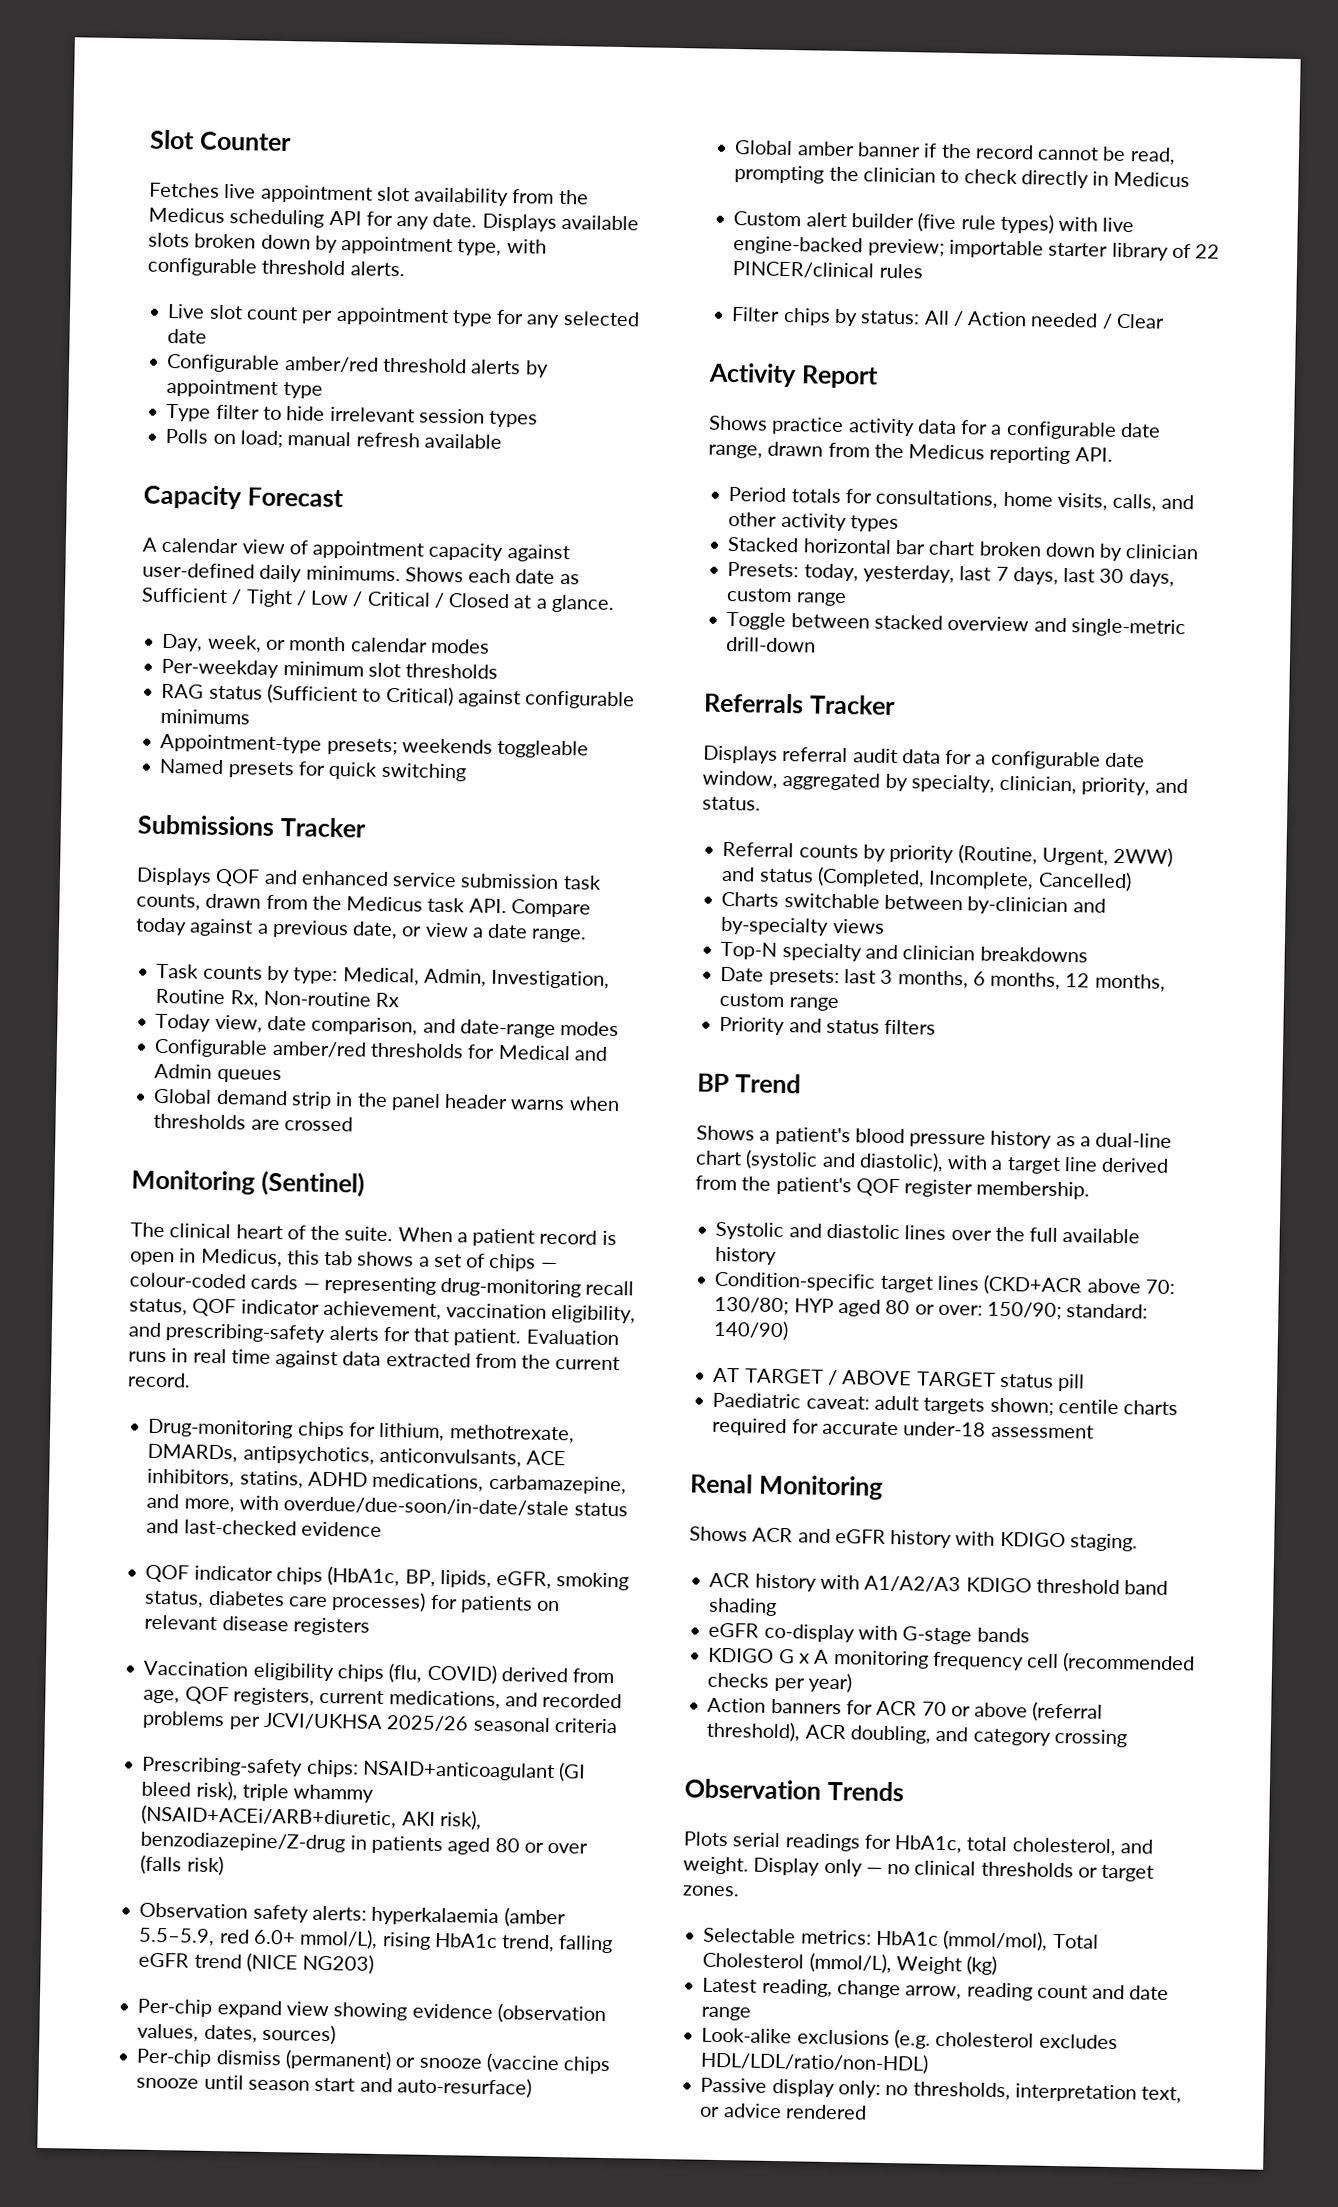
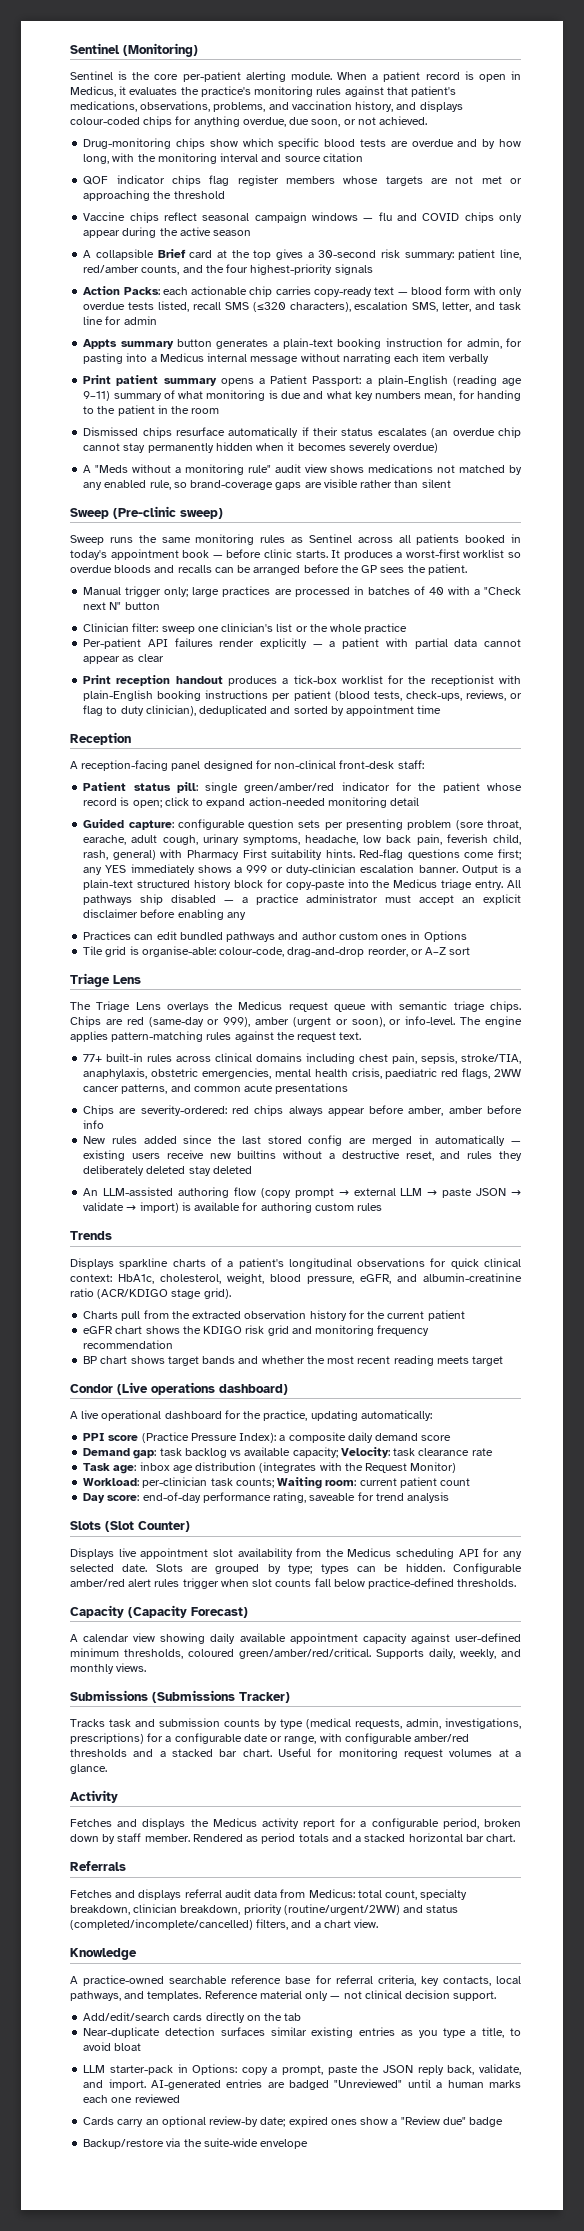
[149,129,292,152] [149,182,220,198] Slot Counter // Fetches -> [70,43,198,57] [70,71,521,82] [70,86,457,97] [70,101,463,112] [70,116,428,127] [83,138,522,149] [83,153,363,164] [83,175,523,186] [83,190,225,201] [83,212,522,223] [83,227,252,238] [83,249,521,260] [83,264,373,275] [83,286,522,297] [83,301,521,312] [83,316,157,325] [83,338,522,349] [83,353,489,364] [83,375,522,386] [83,390,521,401] [83,405,220,416] [83,427,521,438] [83,442,439,453] [83,464,522,475] [83,479,451,490] [70,506,223,519] [70,534,521,545] [70,549,521,560] [70,564,467,575] [83,586,522,597] [83,602,160,610] [83,623,408,634] [83,638,521,649] [83,654,164,664] [83,675,521,686] [83,690,522,701] [83,705,442,716] [70,732,131,745] [70,760,424,771] [83,782,523,793] [83,797,420,808] [83,819,521,830] [83,834,521,845] [83,849,521,860] [83,864,521,875] [83,879,521,890] [83,894,521,905] [83,909,246,920] [83,931,467,942] [83,946,471,957] [70,973,141,987] [70,1001,521,1012] [70,1016,523,1027] [70,1031,362,1042] [83,1053,521,1064] [83,1068,521,1079] [83,1083,349,1094] [83,1105,522,1116] [83,1120,105,1129] [83,1135,522,1146] [83,1150,523,1161] [83,1165,252,1176] [83,1187,521,1198] [83,1202,383,1213] [70,1231,112,1240] [70,1258,522,1269] [70,1273,522,1284] [70,1288,231,1299] [83,1310,465,1321] [83,1325,430,1336] [83,1340,174,1349] [83,1355,504,1366] [70,1382,288,1395] [70,1410,432,1421] [83,1432,452,1443] [83,1447,493,1459] [83,1462,457,1474] [83,1477,471,1489] [83,1492,450,1503] [70,1521,190,1532] [70,1548,114,1559] Sentinel (Monitoring) // Sentinel is the core per-patient alerting module. When a patient record is open in Medicus, it evaluates the practice's monitoring rules against that patient's medications, observations, problems, and vaccination history, and displays colour-coded chips for anything overdue, due soon, or not achieved. // Drug-monitoring chips show which specific blood tests are overdue and by how long, with the monitoring interval and source citation // QOF indicator chips flag register members whose targets are not met or approaching the threshold // Vaccine chips reflect seasonal campaign windows — flu and COVID chips only appear during the active season // A collapsible Brief card at the top gives a 30-second risk summary: patient line, red/amber counts, and the four highest-priority signals // Action Packs: each actionable chip carries copy-ready text — blood form with only overdue tests listed, recall SMS (≤320 characters), escalation SMS, letter, and task line for admin // Appts summary button generates a plain-text booking instruction for admin, for pasting into a Medicus internal message without narrating each item verbally // Print patient summary opens a Patient Passport: a plain-English (reading age 9–11) summary of what monitoring is due and what key numbers mean, for handing to the patient in the room // Dismissed chips resurface automatically if their status escalates (an overdue chip cannot stay permanently hidden when it becomes severely overdue) // A "Meds without a monitoring rule" audit view shows medications not matched by any enabled rule, so brand-coverage gaps are visible rather than silent // Sweep (Pre-clinic sweep) // Sweep runs the same monitoring rules as Sentinel across all patients booked in today's appointment book — before clinic starts. It produces a worst-first worklist so overdue bloods and recalls can be arranged before the GP sees the patient. // Manual trigger only; large practices are processed in batches of 40 with a "Check next N" button // Clinician filter: sweep one clinician's list or the whole practice // Per-patient API failures render explicitly — a patient with partial data cannot appear as clear // Print reception handout produces a tick-box worklist for the receptionist with plain-English booking instructions per patient (blood tests, check-ups, reviews, or flag to duty clinician), deduplicated and sorted by appointment time // Reception // A reception-facing panel designed for non-clinical front-desk staff: // Patient status pill: single green/amber/red indicator for the patient whose record is open; click to expand action-needed monitoring detail // Guided capture: configurable question sets per presenting problem (sore throat, earache, adult cough, urinary symptoms, headache, low back pain, feverish child, rash, general) with Pharmacy First suitability hints. Red-flag questions come first; any YES immediately shows a 999 or duty-clinician escalation banner. Output is a plain-text structured history block for copy-paste into the Medicus triage entry. All pathways ship disabled — a practice administrator must accept an explicit disclaimer before enabling any // Practices can edit bundled pathways and author custom ones in Options // Tile grid is organise-able: colour-code, drag-and-drop reorder, or A–Z sort // Triage Lens // The Triage Lens overlays the Medicus request queue with semantic triage chips. Chips are red (same-day or 999), amber (urgent or soon), or info-level. The engine applies pattern-matching rules against the request text. // 77+ built-in rules across clinical domains including chest pain, sepsis, stroke/TIA, anaphylaxis, obstetric emergencies, mental health crisis, paediatric red flags, 2WW cancer patterns, and common acute presentations // Chips are severity-ordered: red chips always appear before amber, amber before info // New rules added since the last stored config are merged in automatically — existing users receive new builtins without a destructive reset, and rules they deliberately deleted stay deleted // An LLM-assisted authoring flow (copy prompt → external LLM → paste JSON → validate → import) is available for authoring custom rules // Trends // Displays sparkline charts of a patient's longitudinal observations for quick clinical context: HbA1c, cholesterol, weight, blood pressure, eGFR, and albumin-creatinine ratio (ACR/KDIGO stage grid). // Charts pull from the extracted observation history for the current patient // eGFR chart shows the KDIGO risk grid and monitoring frequency recommendation // BP chart shows target bands and whether the most recent reading meets target // Condor (Live operations dashboard) // A live operational dashboard for the practice, updating automatically: // PPI score (Practice Pressure Index): a composite daily demand score // Demand gap: task backlog vs available capacity; Velocity: task clearance rate // Task age: inbox age distribution (integrates with the Request Monitor) // Workload: per-clinician task counts; Waiting room: current patient count // Day score: end-of-day performance rating, saveable for trend analysis // Slots (Slot Counter) // Displays
[432,212,639,232] [148,232,547,256] [147,257,405,277] [167,303,640,328] [167,328,208,344] [166,353,549,378] [166,378,323,399] [166,403,539,428] [165,428,502,449] date. Displays available slots broken down by appointment type, with configurable threshold alerts. // Live slot count per appointment type for any selected date // Configurable amber/red threshold alerts by appointment type // Type filter to hide irrelevant session types // Polls on load; manual refresh available -> [70,1563,523,1574] [70,1578,517,1589] selected date. Slots are grouped by type; types can be hidden. Configurable amber/red alert rules trigger when slot counts fall below practice-defined thresholds.
[246,487,344,508] Forecast -> [128,1605,248,1618] (Capacity Forecast)
[288,540,308,555] of -> [160,1633,286,1644] showing daily available
[259,564,580,585] [141,587,615,613] [161,633,490,654] [161,658,499,679] [161,683,636,710] [160,708,251,725] [160,733,590,759] [159,758,467,782] [137,814,367,838] [136,867,602,890] [136,893,591,918] [135,917,588,943] [156,963,611,989] [155,988,400,1008] [155,1013,620,1038] [154,1038,607,1061] [154,1063,282,1084] [153,1088,620,1112] [153,1113,353,1132] [131,1169,365,1197] [130,1222,617,1247] [130,1248,558,1272] [129,1272,635,1298] [129,1298,637,1324] [128,1322,619,1347] [128,1348,621,1371] [127,1372,191,1388] [148,1418,575,1444] [147,1443,567,1468] [147,1468,627,1495] [146,1493,628,1517] [146,1518,382,1537] [145,1564,630,1591] [144,1590,561,1614] [144,1614,370,1636] [143,1660,615,1685] [143,1686,623,1710] [142,1710,618,1734] [141,1756,587,1782] [141,1780,375,1803] [141,1804,482,1830] [140,1831,589,1855] [140,1854,224,1876] [139,1902,566,1928] [138,1927,614,1954] [138,1952,375,1974] [137,1998,606,2025] [137,2023,336,2045] [136,2048,612,2075] [136,2074,532,2098] [734,140,1176,165] [734,165,1191,189] [733,211,1135,234] [733,236,1221,261] [732,261,923,279] [731,306,1165,329] [708,362,879,389] [709,415,1161,440] [708,441,1113,465] [728,486,1195,512] [728,511,899,532] [727,536,1200,561] [727,561,1175,587] [726,587,847,607] [726,611,1186,638] [726,636,817,653] [703,692,896,715] [703,745,1145,770] [702,770,1188,796] [702,796,761,811] [722,841,1174,867] [721,866,1132,892] [721,891,1106,916] [721,916,885,936] [720,941,1088,963] [720,966,1166,992] [719,992,839,1012] [719,1016,937,1036] [697,1073,801,1094] [696,1125,1173,1149] [695,1149,1170,1174] [695,1175,1091,1200] [715,1221,1141,1244] [715,1246,778,1265] [714,1271,1175,1296] [714,1296,1149,1321] [713,1319,790,1341] [713,1367,1086,1392] [712,1392,1179,1416] [712,1417,1094,1439] [690,1473,883,1500] [689,1526,1138,1552] [709,1572,1169,1595] [708,1597,778,1617] [708,1622,1030,1645] [708,1647,1196,1674] [707,1672,852,1693] [707,1697,1104,1722] [706,1720,1127,1748] [684,1778,904,1802] [683,1831,1153,1857] [683,1856,1155,1882] [682,1885,740,1897] [703,1927,1099,1951] [702,1952,998,1975] [702,1977,1170,2001] [701,2006,752,2021] [701,2027,1118,2050] [700,2050,930,2074] [700,2077,1183,2104] [699,2103,867,2120] daily minimums. Shows each date as Sufficient / Tight / Low / Critical / Closed at a glance. // Day, week, or month calendar modes // Per-weekday minimum slot thresholds // RAG status (Sufficient to Critical) against configurable minimums // Appointment-type presets; weekends toggleable // Named presets for quick switching // Submissions Tracker // Displays QOF and enhanced service submission task counts, drawn from the Medicus task API. Compare today against a previous date, or view a date range. // Task counts by type: Medical, Admin, Investigation, Routine Rx, Non-routine Rx // Today view, date comparison, and date-range modes // Configurable amber/red thresholds for Medical and Admin queues // Global demand strip in the panel header warns when thresholds are crossed // Monitoring (Sentinel) // The clinical heart of the suite. When a patient record is open in Medicus, this tab shows a set of chips — colour-coded cards — representing drug-monitoring recall status, QOF indicator achievement, vaccination eligibility, and prescribing-safety alerts for that patient. Evaluation runs in real time against data extracted from the current record. // Drug-monitoring chips for lithium, methotrexate, DMARDs, antipsychotics, anticonvulsants, ACE inhibitors, statins, ADHD medications, carbamazepine, and more, with overdue/due-soon/in-date/stale status and last-checked evidence // QOF indicator chips (HbA1c, BP, lipids, eGFR, smoking status, diabetes care processes) for patients on relevant disease registers // Vaccination eligibility chips (flu, COVID) derived from age, QOF registers, current medications, and recorded problems per JCVI/UKHSA 2025/26 seasonal criteria // Prescribing-safety chips: NSAID+anticoagulant (GI bleed risk), triple whammy (NSAID+ACEi/ARB+diuretic, AKI risk), benzodiazepine/Z-drug in patients aged 80 or over (falls risk) // Observation safety alerts: hyperkalaemia (amber 5.5–5.9, red 6.0+ mmol/L), rising HbA1c trend, falling eGFR trend (NICE NG203) // Per-chip expand view showing evidence (observation values, dates, sources) // Per-chip dismiss (permanent) or snooze (vaccine chips snooze until season start and auto-resurface) // Global amber banner if the record cannot be read, prompting the clinician to check directly in Medicus // Custom alert builder (five rule types) with live engine-backed preview; importable starter library of 22 PINCER/clinical rules // Filter chips by status: All / Action needed / Clear // Activity Report // Shows practice activity data for a configurable date range, drawn from the Medicus reporting API. // Period totals for consultations, home visits, calls, and other activity types // Stacked horizontal bar chart broken down by clinician // Presets: today, yesterday, last 7 days, last 30 days, custom range // Toggle between stacked overview and single-metric drill-down // Referrals Tracker // Displays referral audit data for a configurable date window, aggregated by specialty, clinician, priority, and status. // Referral counts by priority (Routine, Urgent, 2WW) and status (Completed, Incomplete, Cancelled) // Charts switchable between by-clinician and by-specialty views // Top-N specialty and clinician breakdowns // Date presets: last 3 months, 6 months, 12 months, custom range // Priority and status filters // BP Trend // Shows a patient's blood pressure history as a dual-line chart (systolic and diastolic), with a target line derived from the patient's QOF register membership. // Systolic and diastolic lines over the full available history // Condition-specific target lines (CKD+ACR above 70: 130/80; HYP aged 80 or over: 150/90; standard: 140/90) // AT TARGET / ABOVE TARGET status pill // Paediatric caveat: adult targets shown; centile charts required for accurate under-18 assessment // Renal Monitoring // Shows ACR and eGFR history with KDIGO staging. // ACR history with A1/A2/A3 KDIGO threshold band shading // eGFR co-display with G-stage bands // KDIGO G x A monitoring frequency cell (recommended checks per year) // Action banners for ACR 70 or above (referral threshold), ACR doubling, and category crossing // Observation Trends // Plots serial readings for HbA1c, total cholesterol, and weight. Display only — no clinical thresholds or target zones. // Selectable metrics: HbA1c (mmol/mol), Total Cholesterol (mmol/L), Weight (kg) // Latest reading, change arrow, reading count and date range // Look-alike exclusions (e.g. cholesterol excludes HDL/LDL/ratio/non-HDL) // Passive display only: no thresholds, interpretation text, or advice rendered -> [70,1648,521,1659] [70,1663,147,1674] [70,1690,290,1703] [70,1718,521,1729] [70,1733,470,1744] [70,1748,521,1759] [70,1764,107,1774] [70,1790,118,1803] [70,1818,521,1829] [70,1833,516,1844] [70,1861,126,1871] [70,1889,468,1900] [70,1904,459,1915] [70,1919,379,1930] [70,1948,137,1960] [70,1975,522,1986] [70,1990,497,2001] [83,2012,302,2023] [83,2027,522,2038] [83,2042,142,2051] [83,2064,521,2075] [83,2079,521,2090] [83,2094,180,2103] [83,2116,504,2127] [83,2138,309,2149] minimum thresholds, coloured green/amber/red/critical. Supports daily, weekly, and monthly views. // Submissions (Submissions Tracker) // Tracks task and submission counts by type (medical requests, admin, investigations, prescriptions) for a configurable date or range, with configurable amber/red thresholds and a stacked bar chart. Useful for monitoring request volumes at a glance. // Activity // Fetches and displays the Medicus activity report for a configurable period, broken down by staff member. Rendered as period totals and a stacked horizontal bar chart. // Referrals // Fetches and displays referral audit data from Medicus: total count, specialty breakdown, clinician breakdown, priority (routine/urgent/2WW) and status (completed/incomplete/cancelled) filters, and a chart view. // Knowledge // A practice-owned searchable reference base for referral criteria, key contacts, local pathways, and templates. Reference material only — not clinical decision support. // Add/edit/search cards directly on the tab // Near-duplicate detection surfaces similar existing entries as you type a title, to avoid bloat // LLM starter-pack in Options: copy a prompt, paste the JSON reply back, validate, and import. AI-generated entries are badged "Unreviewed" until a human marks each one reviewed // Cards carry an optional review-by date; expired ones show a "Review due" badge // Backup/restore via the suite-wide envelope

